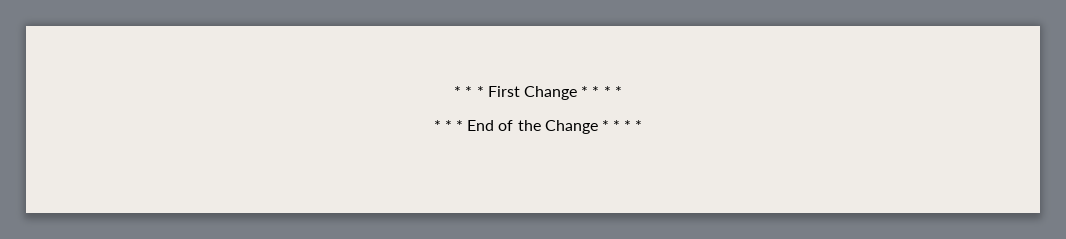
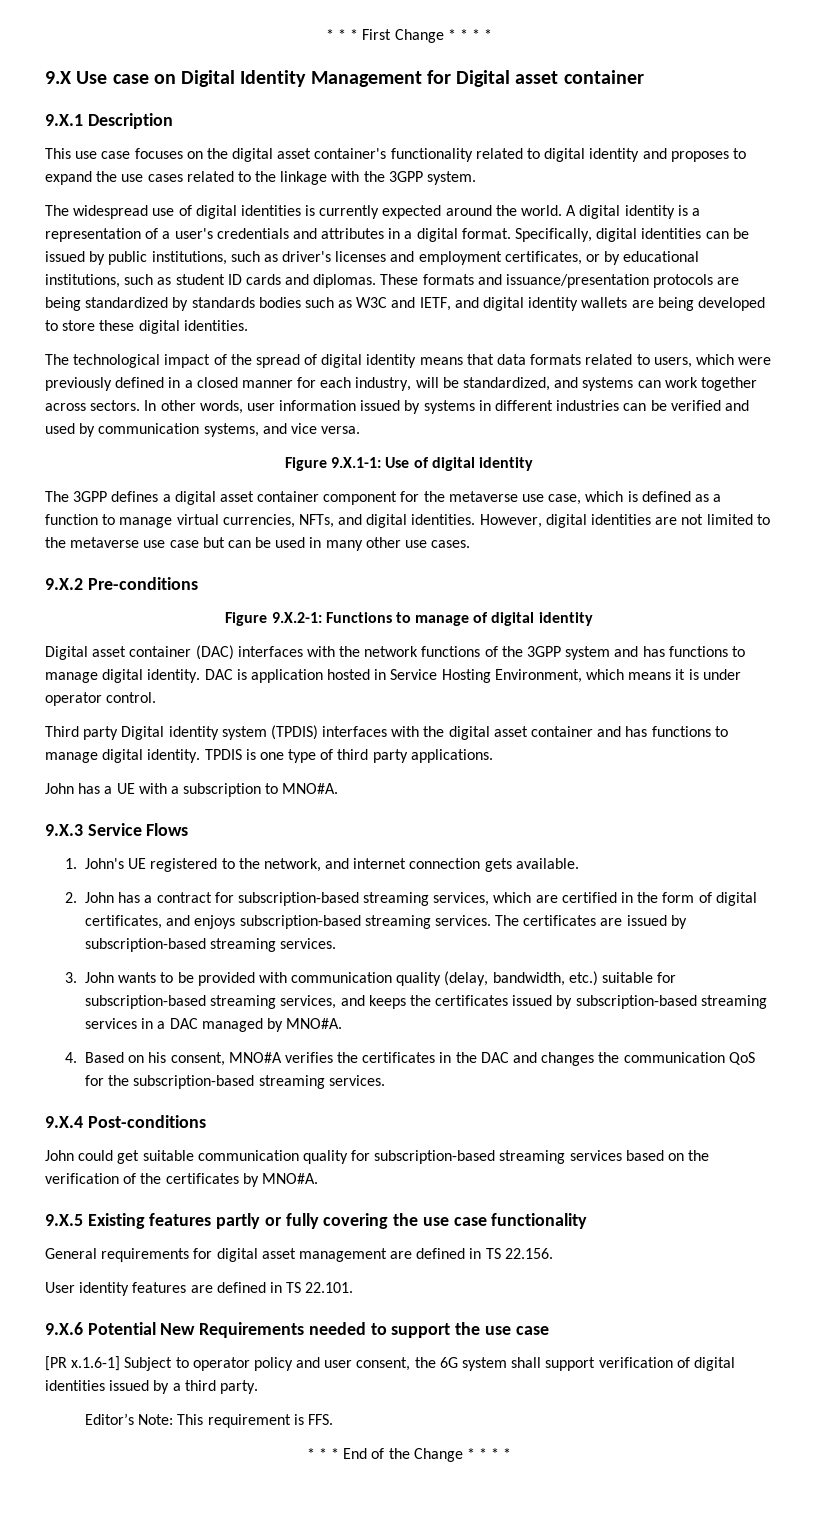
(622, 91) none -> [45,70,644,87] [45,113,173,129] [45,148,746,162] [45,171,477,185] [45,205,700,219] [45,228,749,242] [45,251,700,265] [45,274,740,288] [45,297,765,311] [45,320,248,334] [45,354,772,368] [45,377,757,391] [45,400,749,414] [45,423,361,437] [285,457,533,471] [45,491,722,505] [45,514,770,528] [45,537,471,551] [45,577,198,590] [225,612,593,626] [45,645,745,660] [45,669,741,683] [45,692,157,706] [45,725,728,740] [45,749,493,763] [45,783,339,797] [45,823,189,836] [64,858,579,872] [64,892,757,906] [84,915,687,929] [84,938,337,952] [64,971,677,986] [84,995,767,1009] [84,1018,343,1032] [64,1052,755,1066] [84,1075,385,1089] [45,1115,206,1128] [45,1150,710,1164] [45,1173,318,1187] [45,1213,588,1229] [45,1248,553,1262] [45,1282,354,1296] [45,1322,549,1338] [45,1356,735,1371] [45,1380,258,1394] [84,1413,333,1428] // 9.X Use case on Digital Identity Management for Digital asset container // 9.X.1 Description // This use case focuses on the digital asset container's functionality related to digital identity and proposes to expand the use cases related to the linkage with the 3GPP system. // The widespread use of digital identities is currently expected around the world. A digital identity is a representation of a user's credentials and attributes in a digital format. Specifically, digital identities can be issued by public institutions, such as driver's licenses and employment certificates, or by educational institutions, such as student ID cards and diplomas. These formats and issuance/presentation protocols are being standardized by standards bodies such as W3C and IETF, and digital identity wallets are being developed to store these digital identities. // The technological impact of the spread of digital identity means that data formats related to users, which were previously defined in a closed manner for each industry, will be standardized, and systems can work together across sectors. In other words, user information issued by systems in different industries can be verified and used by communication systems, and vice versa. // Figure 9.X.1-1: Use of digital identity // The 3GPP defines a digital asset container component for the metaverse use case, which is defined as a function to manage virtual currencies, NFTs, and digital identities. However, digital identities are not limited to the metaverse use case but can be used in many other use cases. // 9.X.2 Pre-conditions // Figure 9.X.2-1: Functions to manage of digital identity // Digital asset container (DAC) interfaces with the network functions of the 3GPP system and has functions to manage digital identity. DAC is application hosted in Service Hosting Environment, which means it is under operator control. // Third party Digital identity system (TPDIS) interfaces with the digital asset container and has functions to manage digital identity. TPDIS is one type of third party applications. // John has a UE with a subscription to MNO#A. // 9.X.3 Service Flows // 1. John's UE registered to the network, and internet connection gets available. // 2. John has a contract for subscription-based streaming services, which are certified in the form of digital certificates, and enjoys subscription-based streaming services. The certificates are issued by subscription-based streaming services. // 3. John wants to be provided with communication quality (delay, bandwidth, etc.) suitable for subscription-based streaming services, and keeps the certificates issued by subscription-based streaming services in a DAC managed by MNO#A. // 4. Based on his consent, MNO#A verifies the certificates in the DAC and changes the communication QoS for the subscription-based streaming services. // 9.X.4 Post-conditions // John could get suitable communication quality for subscription-based streaming services based on the verification of the certificates by MNO#A. // 9.X.5 Existing features partly or fully covering the use case functionality // General requirements for digital asset management are defined in TS 22.156. // User identity features are defined in TS 22.101. // 9.X.6 Potential New Requirements needed to support the use case // [PR x.1.6-1] Subject to operator policy and user consent, the 6G system shall support verification of digital identities issued by a third party. // Editor’s Note: This requirement is FFS.

